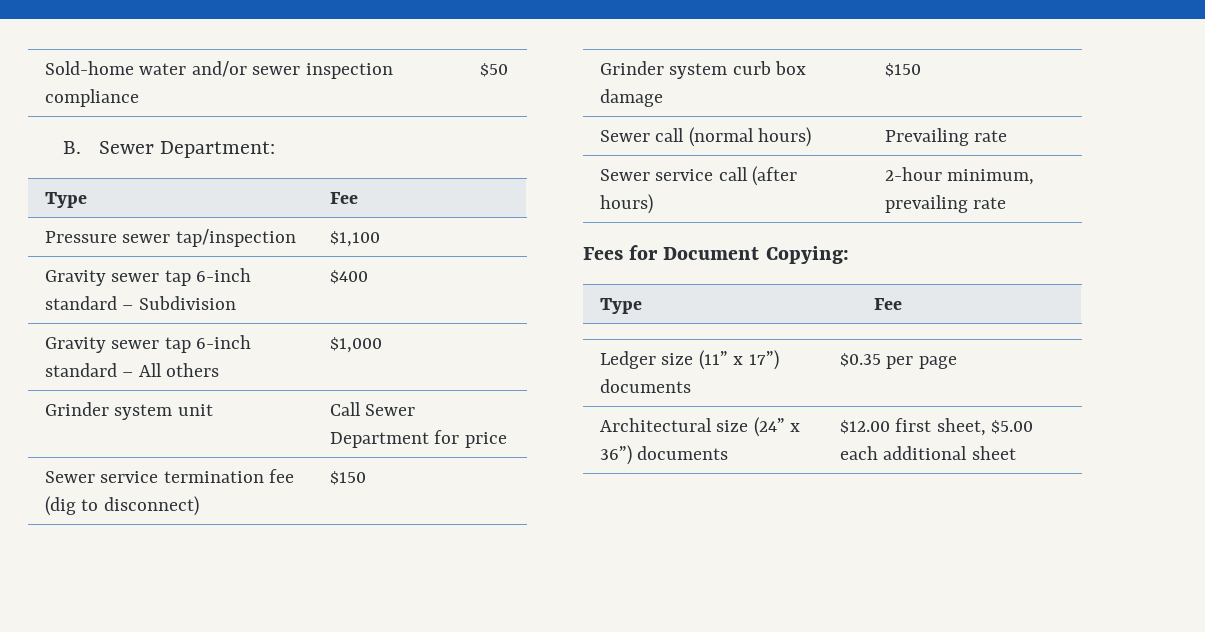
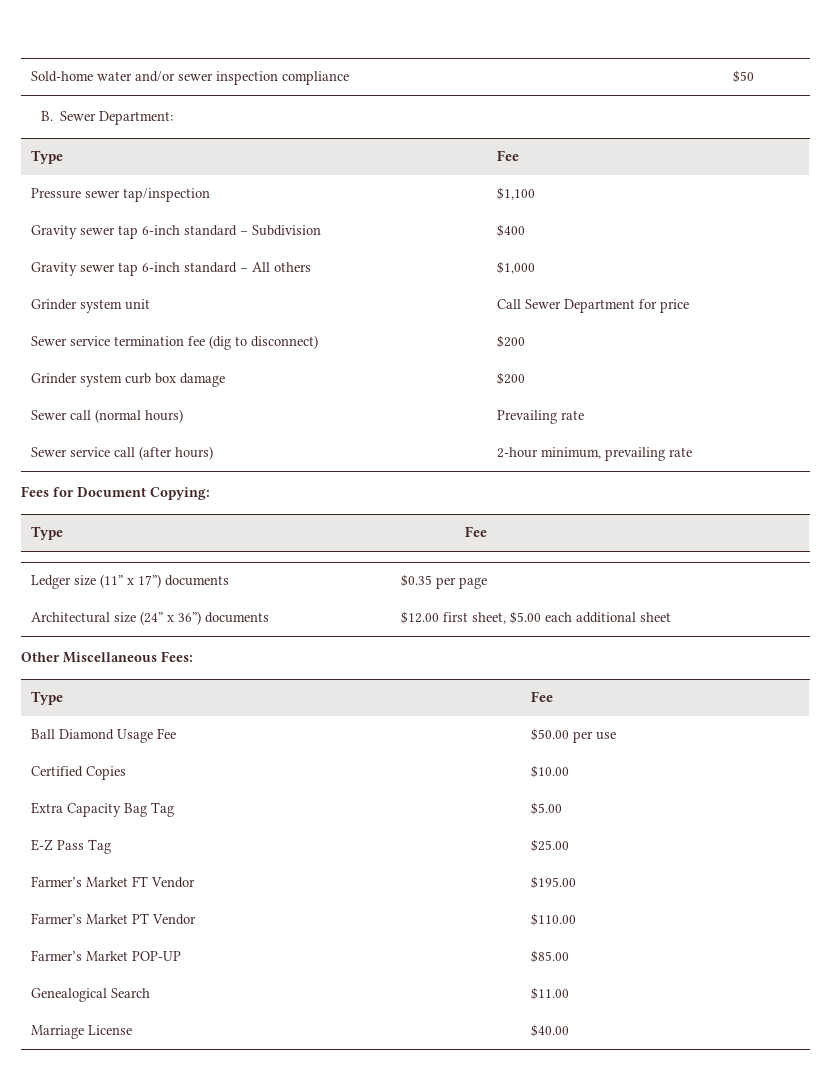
[329,471,366,485] $150 -> [497,335,526,348] $200
[884,63,921,77] $150 -> [497,372,526,385] $200
(1016, 453) none -> [21,651,193,663] [31,691,64,705] [531,691,554,702] [31,728,177,743] [531,728,617,743] [31,766,127,780] [531,765,570,778] [31,802,175,817] [531,802,563,815] [31,839,112,854] [531,839,570,852] [31,876,196,888] [531,876,577,889] [31,913,197,925] [531,913,577,926] [31,950,182,961] [531,950,570,963] [31,988,151,1002] [531,987,570,1000] [31,1025,133,1039] [531,1024,570,1037] // Other Miscellaneous Fees: // Type | Fee // Ball Diamond Usage Fee | $50.00 per use // Certified Copies | $10.00 // Extra Capacity Bag Tag | $5.00 // E-Z Pass Tag | $25.00 // Farmer’s Market FT Vendor | $195.00 // Farmer’s Market PT Vendor | $110.00 // Farmer’s Market POP-UP | $85.00 // Genealogical Search | $11.00 // Marriage License | $40.00

